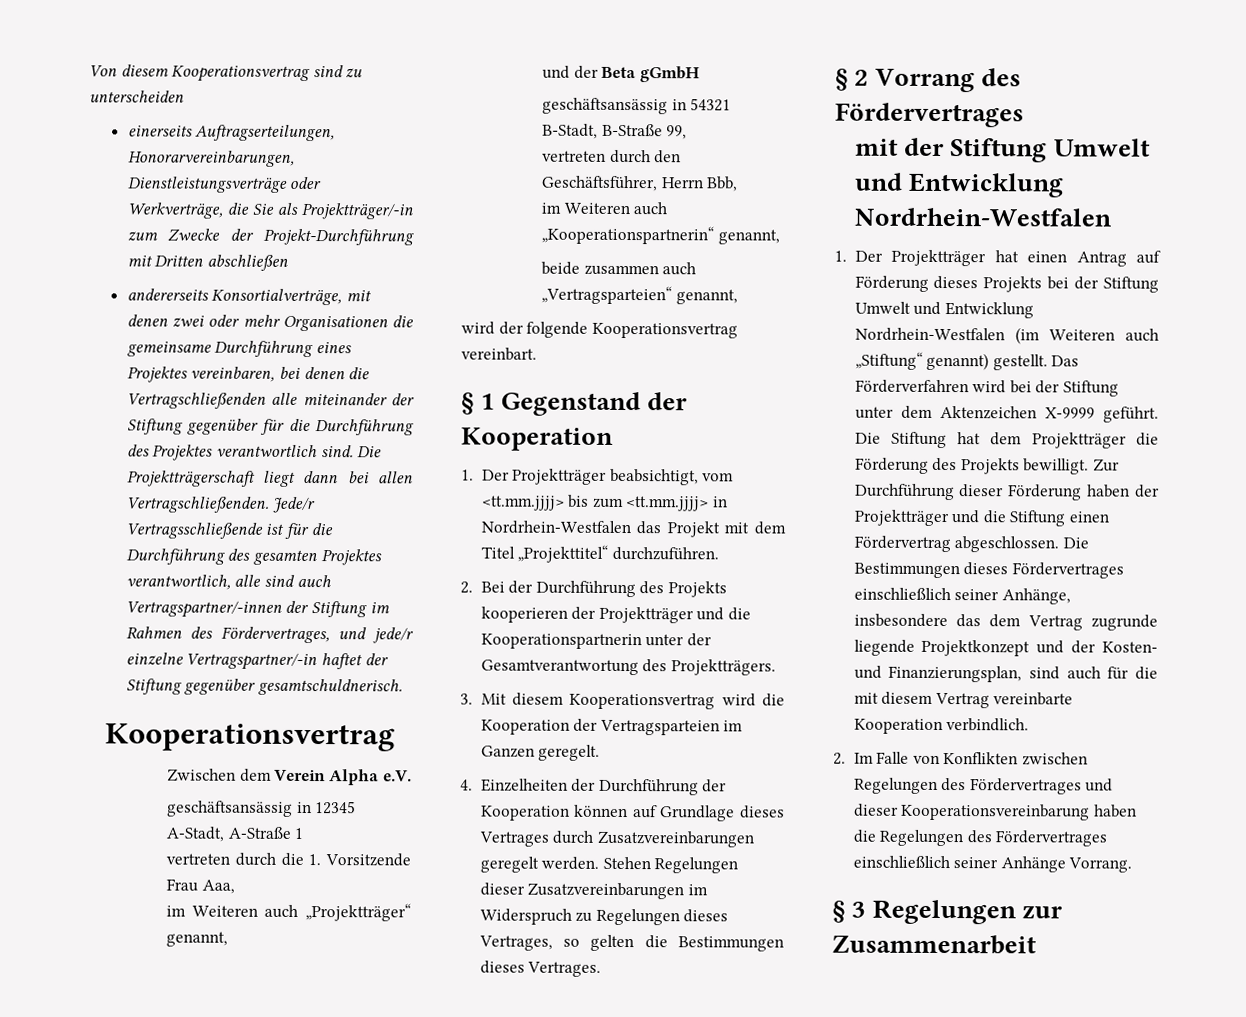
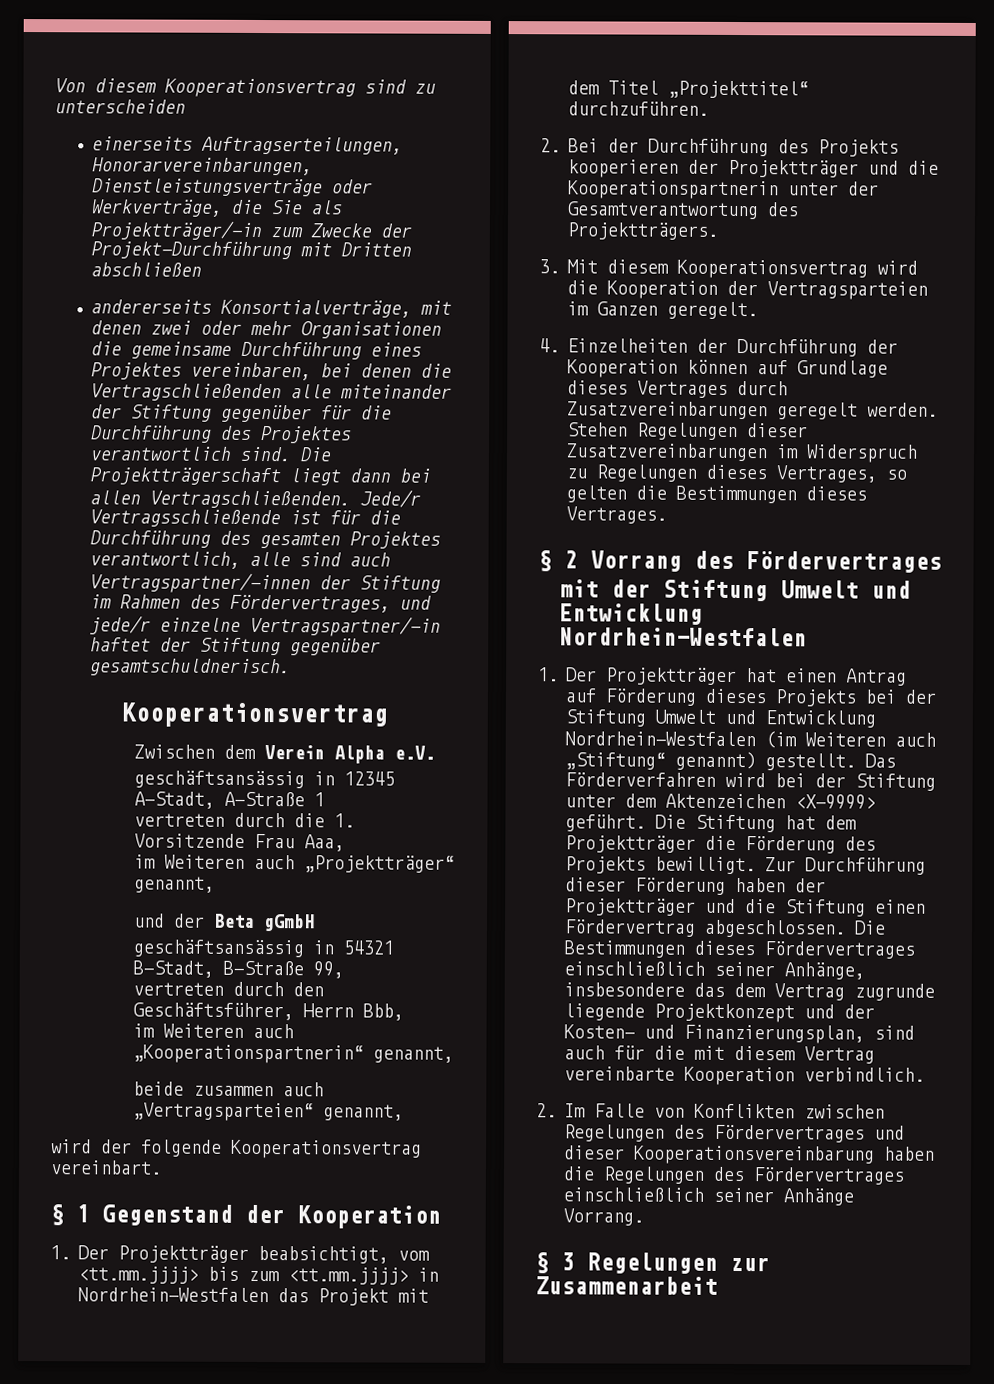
[1044,407,1095,419] X-9999 -> [794,794,876,810] <X-9999>

